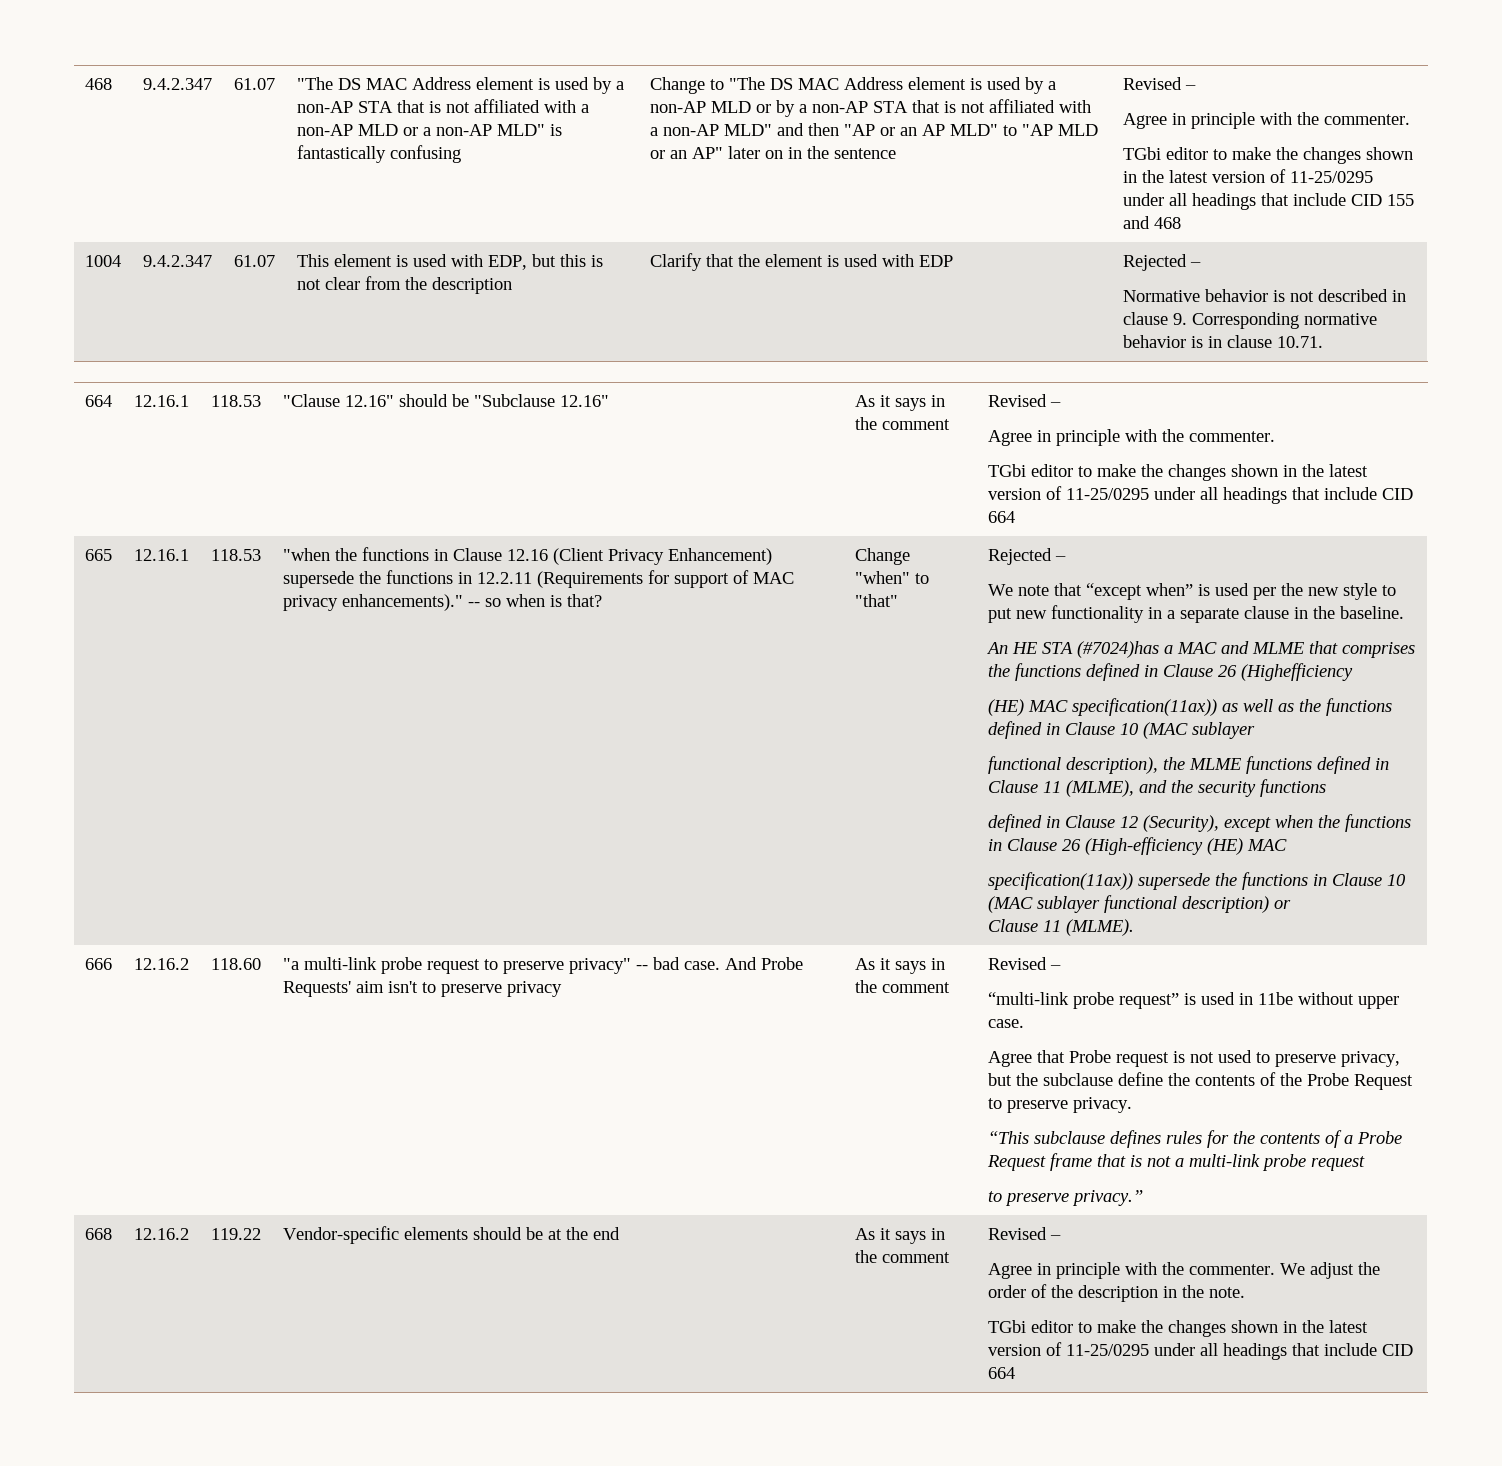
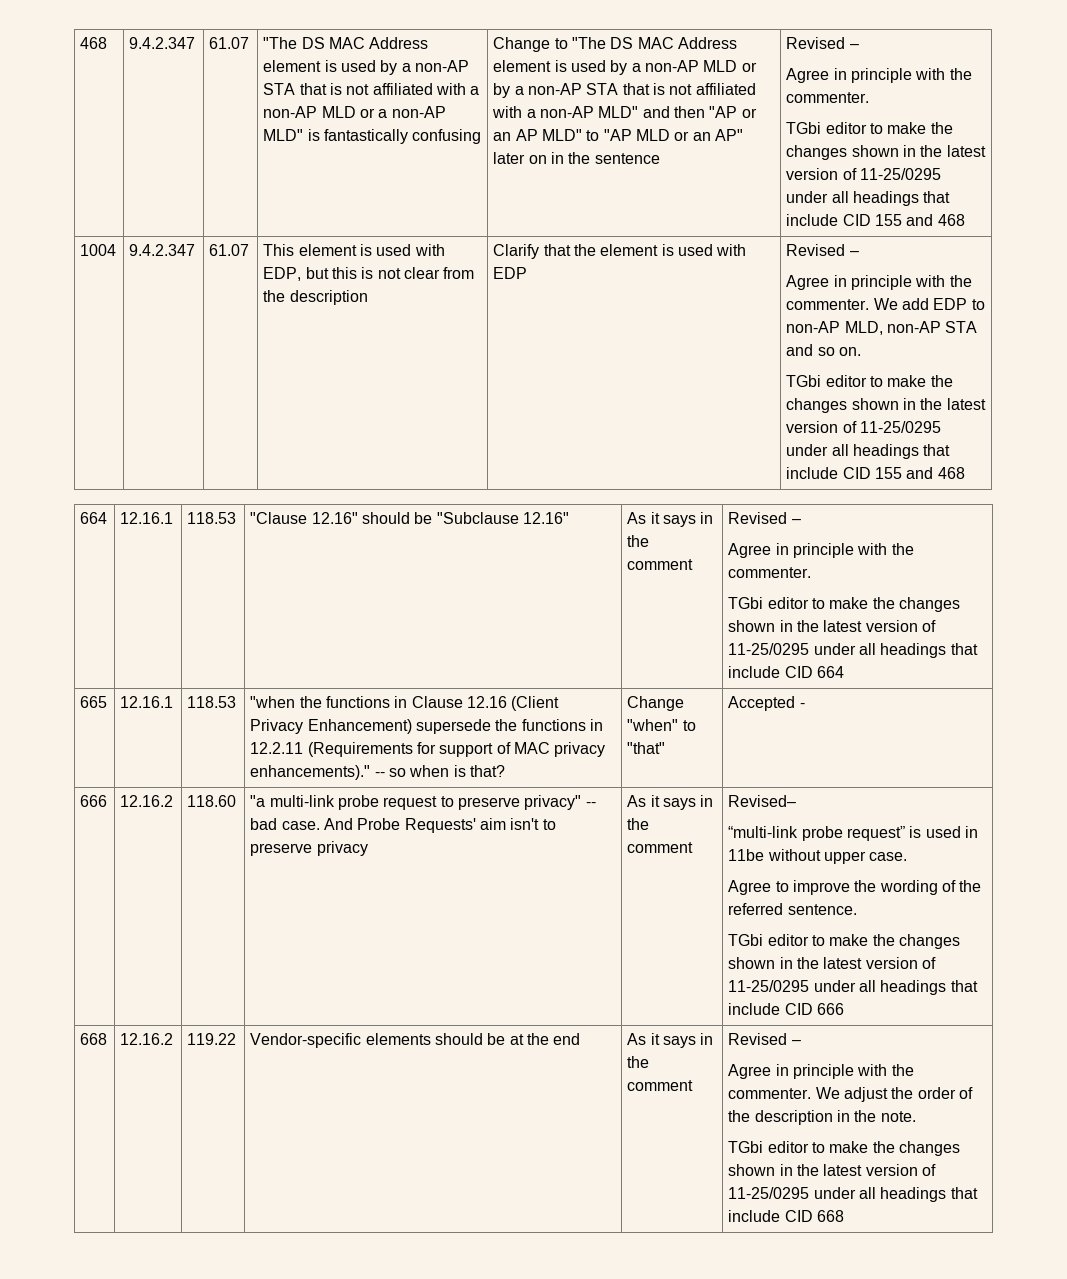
[1122,254,1201,271] [1122,289,1406,302] [1122,312,1377,329] [1122,335,1323,348] Rejected – // Normative behavior is not described in clause 9. Corresponding normative behavior is in clause 10.71. -> [786,244,859,256] [786,275,972,290] [786,298,985,310] [786,321,978,335] [786,344,862,356] [786,375,953,387] [786,398,986,413] [786,421,942,433] [786,444,951,459] [786,467,965,479] Revised – // Agree in principle with the commenter. We add EDP to non-AP MLD, non-AP STA and so on. // TGbi editor to make the changes shown in the latest version of 11-25/0295 under all headings that include CID 155 and 468
[987,548,1066,565] [987,583,1396,600] [987,605,1404,623] [985,641,1415,658] [987,663,1353,681] [987,698,1392,716] [987,721,1255,739] [987,756,1389,774] [987,779,1326,797] [987,814,1411,832] [987,837,1287,855] [987,872,1406,890] [987,895,1291,913] [987,919,1134,936] Rejected – // We note that “except when” is used per the new style to put new functionality in a separate clause in the baseline. // An HE STA (#7024)has a MAC and MLME that comprises the functions defined in Clause 26 (Highefficiency // (HE) MAC specification(11ax)) as well as the functions defined in Clause 10 (MAC sublayer // functional description), the MLME functions defined in Clause 11 (MLME), and the security functions // defined in Clause 12 (Security), except when the functions in Clause 26 (High-efficiency (HE) MAC // specification(11ax)) supersede the functions in Clause 10 (MAC sublayer functional description) or // Clause 11 (MLME). -> [728,696,805,711] Accepted -
[987,957,1061,970] Revised – -> [728,795,797,807] Revised–
[1036,1050,1400,1067] [987,1072,1413,1090] [987,1097,1132,1113] [987,1130,1402,1148] [986,1153,1365,1171] [987,1190,1143,1206] that Probe request is not used to preserve privacy, but the subclause define the contents of the Probe Request to preserve privacy. // “This subclause defines rules for the contents of a Probe Request frame that is not a multi-link probe request // to preserve privacy.” -> [775,880,982,895] [728,903,857,915] [728,934,961,949] [728,957,937,969] [728,980,978,995] [728,1003,845,1015] to improve the wording of the referred sentence. // TGbi editor to make the changes shown in the latest version of 11-25/0295 under all headings that include CID 666
[987,1367,1015,1379] 664 -> [817,1210,845,1222] 668

